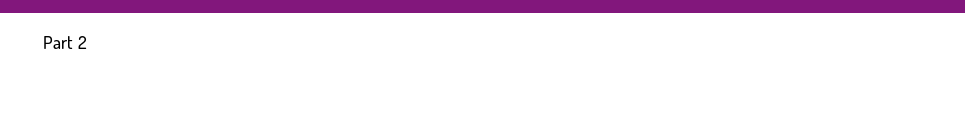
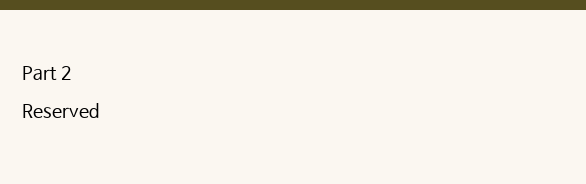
(87, 42) none -> [22,103,100,118] // Reserved

